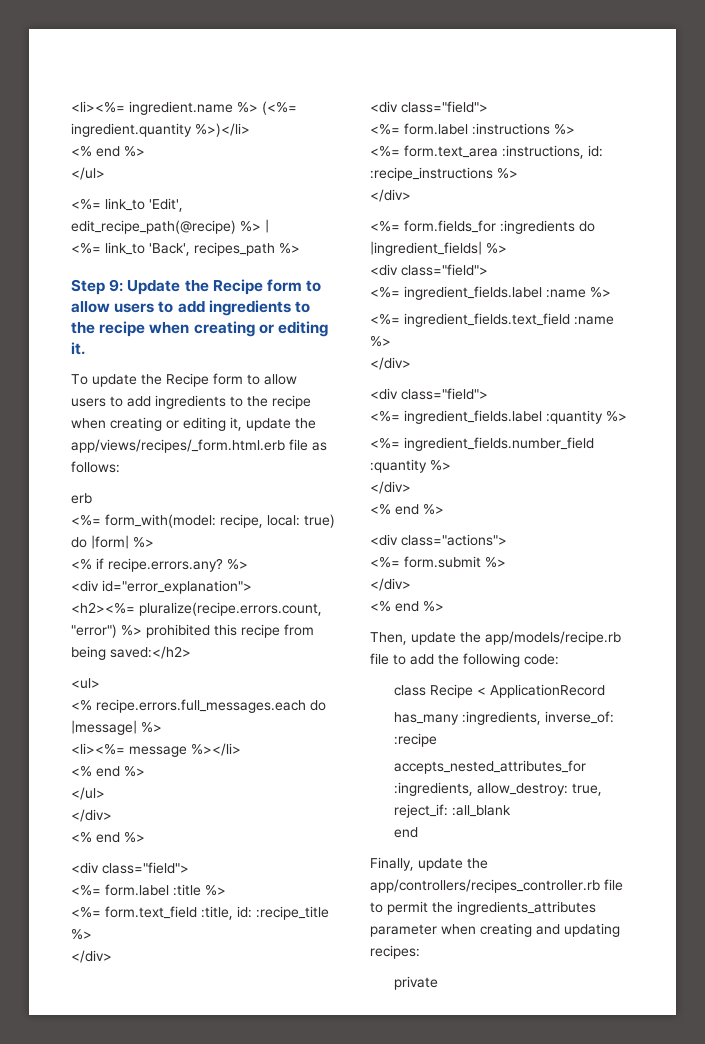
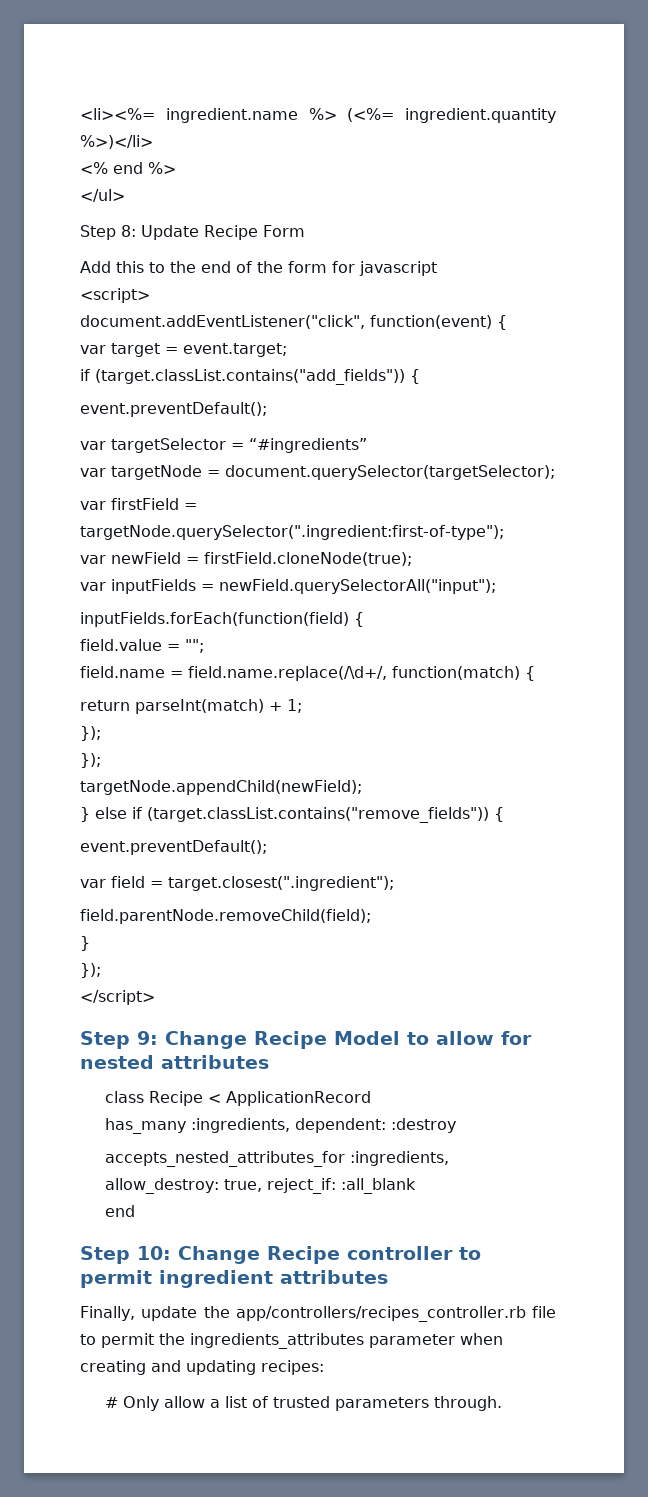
[71,198,183,212] [71,219,269,234] [71,242,300,256] [71,279,322,295] [71,300,310,316] [71,321,328,337] [71,342,85,355] [71,373,297,387] [71,395,311,409] [71,417,316,431] [71,439,327,453] [71,461,120,473] [71,493,92,504] [71,514,335,528] [71,535,154,549] [71,558,248,572] [71,580,252,594] [71,602,322,616] [71,624,314,638] [71,646,191,660] [71,678,100,689] [71,699,326,713] [71,720,162,735] [71,743,241,757] [71,765,145,777] [71,787,105,800] [71,809,112,822] [71,831,145,843] [71,862,189,874] [71,884,226,896] [71,906,329,920] [71,928,92,940] [71,950,112,963] [370,101,488,113] [370,123,575,135] [370,145,603,159] [370,167,518,181] [370,189,411,202] [370,220,595,234] [370,241,507,256] [370,264,488,276] [370,286,611,300] [370,313,614,327] [370,335,391,347] [370,357,411,370] [370,388,488,400] [370,410,627,424] [370,437,594,451] [370,459,451,473] [370,481,411,494] [370,503,444,515] [370,534,507,546] [370,556,506,568] [370,578,411,591] [370,600,444,612] [370,631,621,645] [370,653,559,667] <%= link_to 'Edit', edit_recipe_path(@recipe) %> | // <%= link_to 'Back', recipes_path %> // Step 9: Update the Recipe form to allow users to add ingredients to the recipe when creating or editing it. // To update the Recipe form to allow users to add ingredients to the recipe when creating or editing it, update the app/views/recipes/_form.html.erb file as follows: // erb // <%= form_with(model: recipe, local: true) do |form| %> // <% if recipe.errors.any? %> // <div id="error_explanation"> // <h2><%= pluralize(recipe.errors.count, "error") %> prohibited this recipe from being saved:</h2> // <ul> // <% recipe.errors.full_messages.each do |message| %> // <li><%= message %></li> // <% end %> // </ul> // </div> // <% end %> // <div class="field"> // <%= form.label :title %> // <%= form.text_field :title, id: :recipe_title %> // </div> // <div class="field"> // <%= form.label :instructions %> // <%= form.text_area :instructions, id: :recipe_instructions %> // </div> // <%= form.fields_for :ingredients do |ingredient_fields| %> // <div class="field"> // <%= ingredient_fields.label :name %> // <%= ingredient_fields.text_field :name %> // </div> // <div class="field"> // <%= ingredient_fields.label :quantity %> // <%= ingredient_fields.number_field :quantity %> // </div> // <% end %> // <div class="actions"> // <%= form.submit %> // </div> // <% end %> // Then, update the app/models/recipe.rb file to add the following code: -> [80,225,305,240] [80,261,437,276] [80,288,150,303] [80,315,507,330] [80,343,287,357] [80,369,420,385] [80,402,267,417] [80,438,367,453] [80,465,555,480] [80,498,197,510] [80,525,504,540] [80,552,412,566] [80,579,496,594] [80,612,364,627] [80,639,204,653] [80,666,535,681] [80,699,302,714] [80,726,101,741] [80,753,101,768] [80,780,362,795] [80,807,504,823] [80,840,267,855] [80,876,394,891] [80,909,371,924] [80,936,90,951] [80,963,101,978] [80,990,155,1005] [80,1031,532,1049] [80,1055,269,1069] Step 8: Update Recipe Form // Add this to the end of the form for javascript // <script> // document.addEventListener("click", function(event) { // var target = event.target; // if (target.classList.contains("add_fields")) { // event.preventDefault(); // var targetSelector = “#ingredients” // var targetNode = document.querySelector(targetSelector); // var firstField = targetNode.querySelector(".ingredient:first-of-type"); // var newField = firstField.cloneNode(true); // var inputFields = newField.querySelectorAll("input"); // inputFields.forEach(function(field) { // field.value = ""; // field.name = field.name.replace(/\d+/, function(match) { // return parseInt(match) + 1; // }); // }); // targetNode.appendChild(newField); // } else if (target.classList.contains("remove_fields")) { // event.preventDefault(); // var field = target.closest(".ingredient"); // field.parentNode.removeChild(field); // } // }); // </script> // Step 9: Change Recipe Model to allow for nested attributes
[545,711,615,724] [394,733,438,747] inverse_of: :recipe -> [294,1118,456,1133] dependent: :destroy
(419, 832) none -> [80,1246,481,1264] [80,1270,388,1288] // Step 10: Change Recipe controller to permit ingredient attributes
[394,976,439,990] private -> [104,1396,502,1411] # Only allow a list of trusted parameters through.

